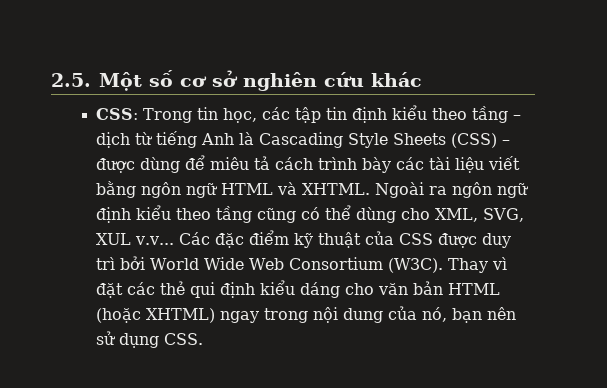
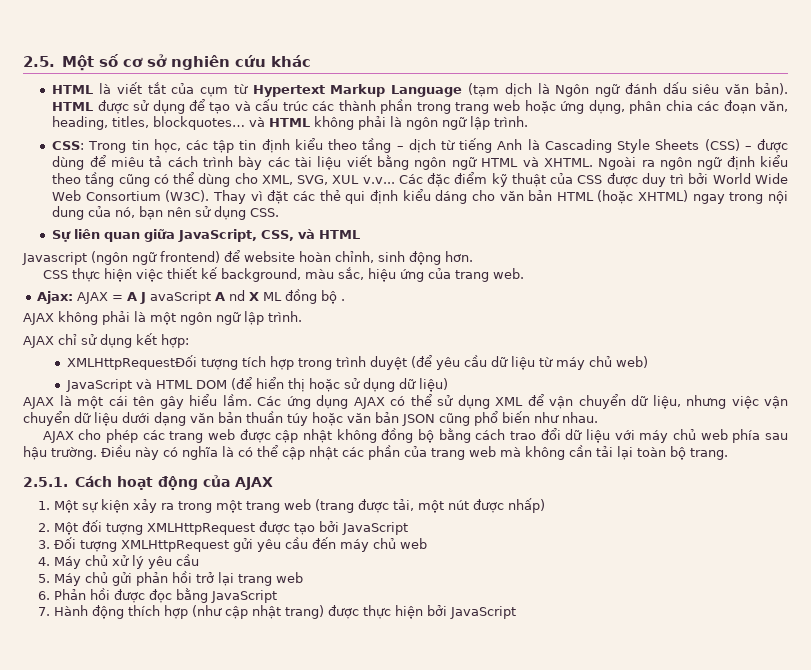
(422, 79) none -> [52,82,789,97] [52,99,789,114] [52,116,529,130] // HTML là viết tắt của cụm từ Hypertext Markup Language (tạm dịch là Ngôn ngữ đánh dấu siêu văn bản). HTML được sử dụng để tạo và cấu trúc các thành phần trong trang web hoặc ứng dụng, phân chia các đoạn văn, heading, titles, blockquotes… và HTML không phải là ngôn ngữ lập trình.
(204, 339) none -> [52,229,361,242] [22,250,473,265] [42,267,524,282] [37,289,346,304] [23,311,302,325] [23,333,189,348] [66,355,648,370] [65,377,448,392] [23,394,788,409] [23,411,598,426] [42,428,789,443] [23,445,728,460] [23,475,273,490] [37,498,545,513] [37,520,408,535] [37,537,427,552] [37,554,199,569] [37,571,303,586] [37,588,277,603] [37,605,516,619] // Sự liên quan giữa JavaScript, CSS, và HTML // Javascript (ngôn ngữ frontend) để website hoàn chỉnh, sinh động hơn. // CSS thực hiện việc thiết kế background, màu sắc, hiệu ứng của trang web. // Ajax: AJAX = A J avaScript A nd X ML đồng bộ . // AJAX không phải là một ngôn ngữ lập trình. // AJAX chỉ sử dụng kết hợp: // XMLHttpRequestĐối tượng tích hợp trong trình duyệt (để yêu cầu dữ liệu từ máy chủ web) // JavaScript và HTML DOM (để hiển thị hoặc sử dụng dữ liệu) // AJAX là một cái tên gây hiểu lầm. Các ứng dụng AJAX có thể sử dụng XML để vận chuyển dữ liệu, nhưng việc vận chuyển dữ liệu dưới dạng văn bản thuần túy hoặc văn bản JSON cũng phổ biến như nhau. // AJAX cho phép các trang web được cập nhật không đồng bộ bằng cách trao đổi dữ liệu với máy chủ web phía sau hậu trường. Điều này có nghĩa là có thể cập nhật các phần của trang web mà không cần tải lại toàn bộ trang. // 2.5.1. Cách hoạt động của AJAX // 1. Một sự kiện xảy ra trong một trang web (trang được tải, một nút được nhấp) // 2. Một đối tượng XMLHttpRequest được tạo bởi JavaScript // 3. Đối tượng XMLHttpRequest gửi yêu cầu đến máy chủ web // 4. Máy chủ xử lý yêu cầu // 5. Máy chủ gửi phản hồi trở lại trang web // 6. Phản hồi được đọc bằng JavaScript // 7. Hành động thích hợp (như cập nhật trang) được thực hiện bởi JavaScript

